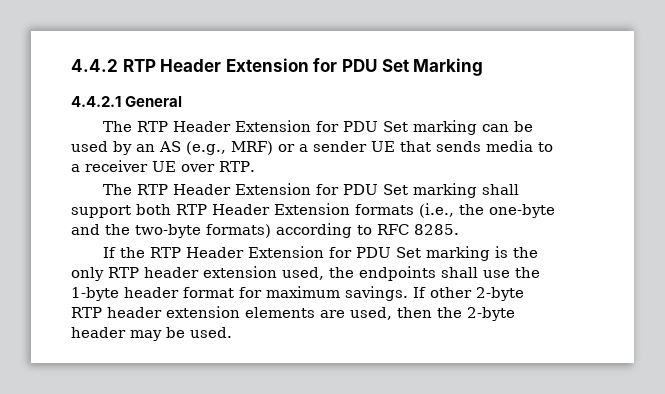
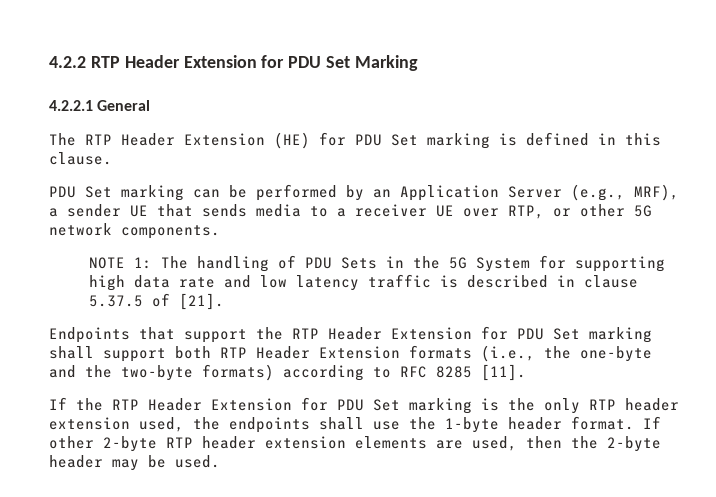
[71,59,118,72] 4.4.2 -> [49,56,86,68] 4.2.2
[71,96,121,107] 4.4.2.1 -> [49,100,93,111] 4.2.2.1
[316,120,478,135] for PDU Set marking -> [274,132,661,149] [49,152,112,165] [49,185,184,201] (HE) for PDU Set marking is defined in this clause. // PDU Set marking
[71,141,108,152] used -> [256,184,337,201] performed
[159,141,295,155] AS (e.g., MRF) or -> [400,184,679,201] Application Server (e.g., MRF),
[219,161,255,172] [103,184,133,195] RTP. // The -> [508,204,652,219] [49,223,220,239] [88,255,665,272] [88,274,638,291] [88,293,224,310] [49,327,283,343] RTP, or other 5G network components. // NOTE 1: The handling of PDU Sets in the 5G System for supporting high data rate and low latency traffic is described in clause 5.37.5 of [21]. // Endpoints that support the
[414,224,459,235] 8285. -> [436,364,526,381] 8285 [11].
[183,286,408,301] format for maximum savings. -> [571,416,634,430] format.

